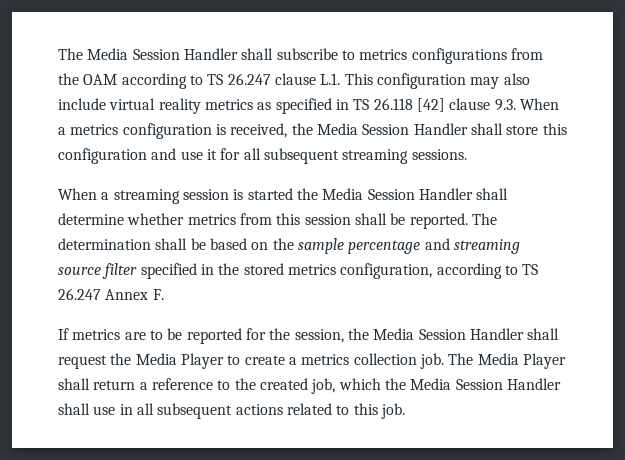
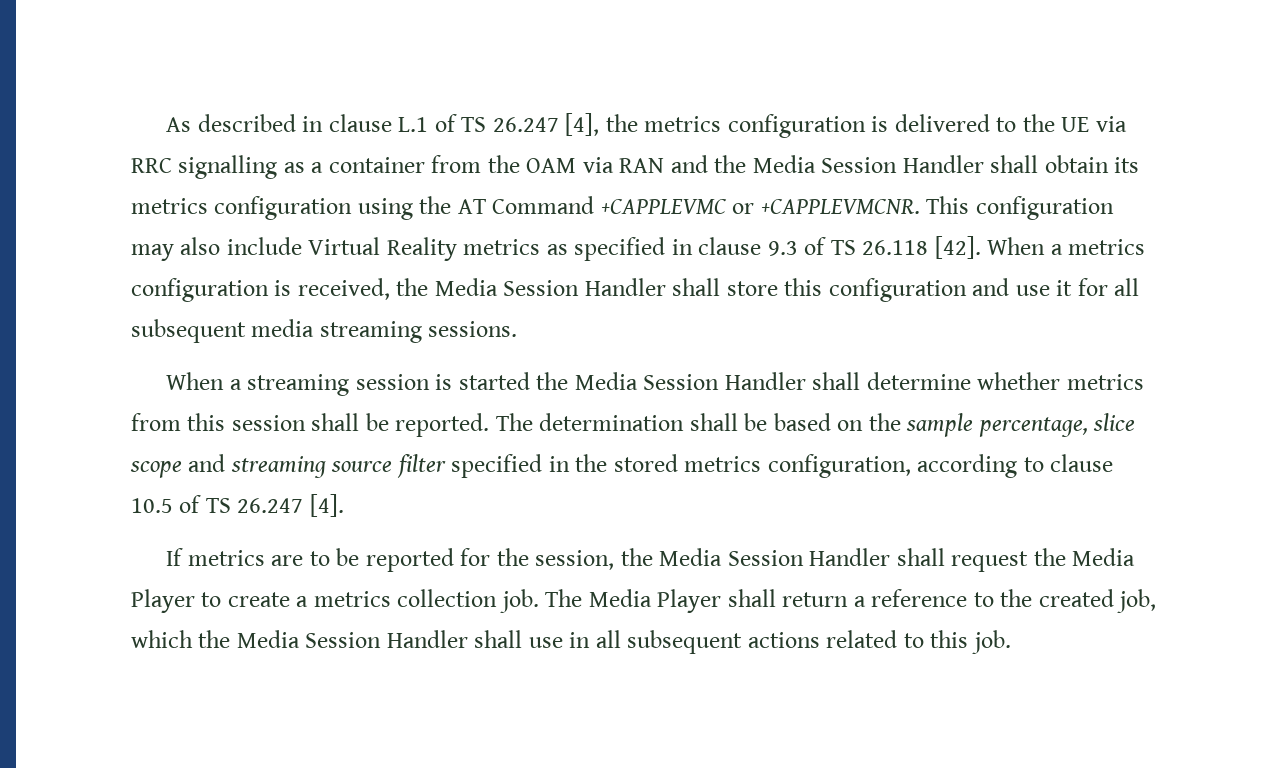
[58,48,543,64] [58,73,341,89] The Media Session Handler shall subscribe to metrics configurations from the OAM according to TS 26.247 clause L.1. -> [166,113,1127,138] [131,155,1140,179] [131,196,920,220] As described in clause L.1 of TS 26.247 [4], the metrics configuration is delivered to the UE via RRC signalling as a container from the OAM via RAN and the Media Session Handler shall obtain its metrics configuration using the AT Command +CAPPLEVMC or +CAPPLEVMCNR.
[109,98,201,114] virtual reality -> [308,237,457,261] Virtual Reality
[353,98,516,112] TS 26.118 [42] clause 9.3. -> [698,236,981,259] clause 9.3 of TS 26.118 [42].
(339, 156) none -> [251,319,315,337] media
[348,240,421,254] percentage -> [978,413,1136,437] [130,461,182,478] percentage, slice scope
[522,264,539,275] [58,288,164,300] TS 26.247 Annex F. -> [1050,454,1114,472] [131,494,344,517] clause 10.5 of TS 26.247 [4].

